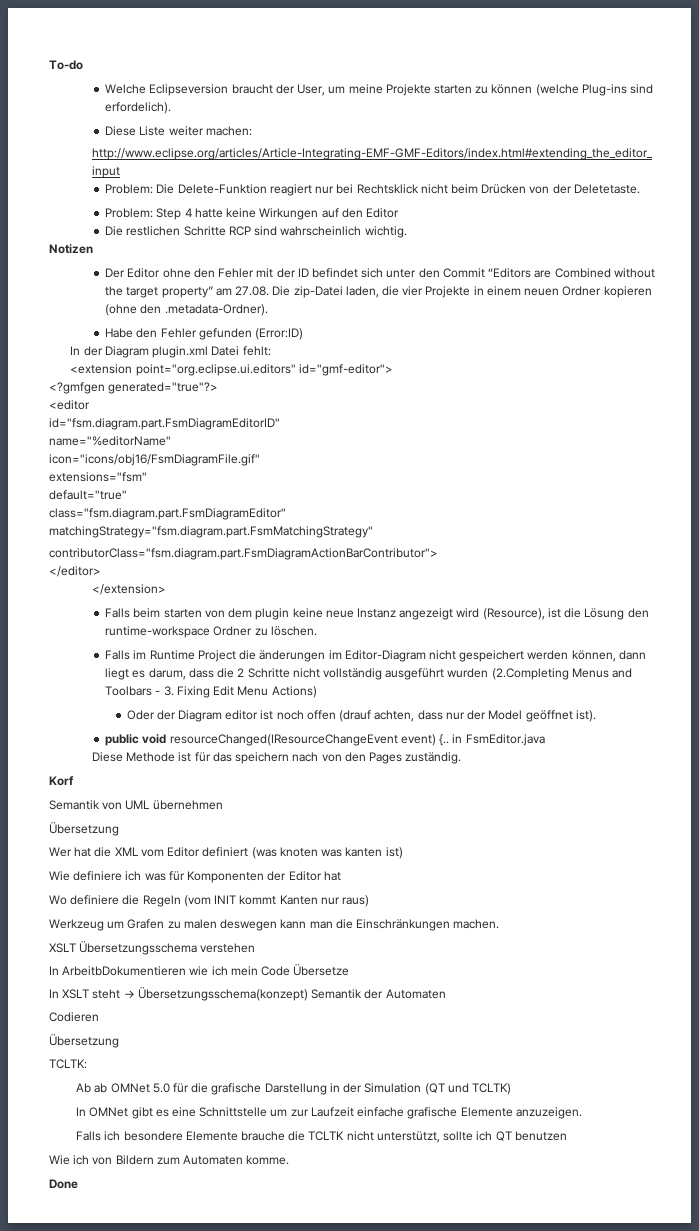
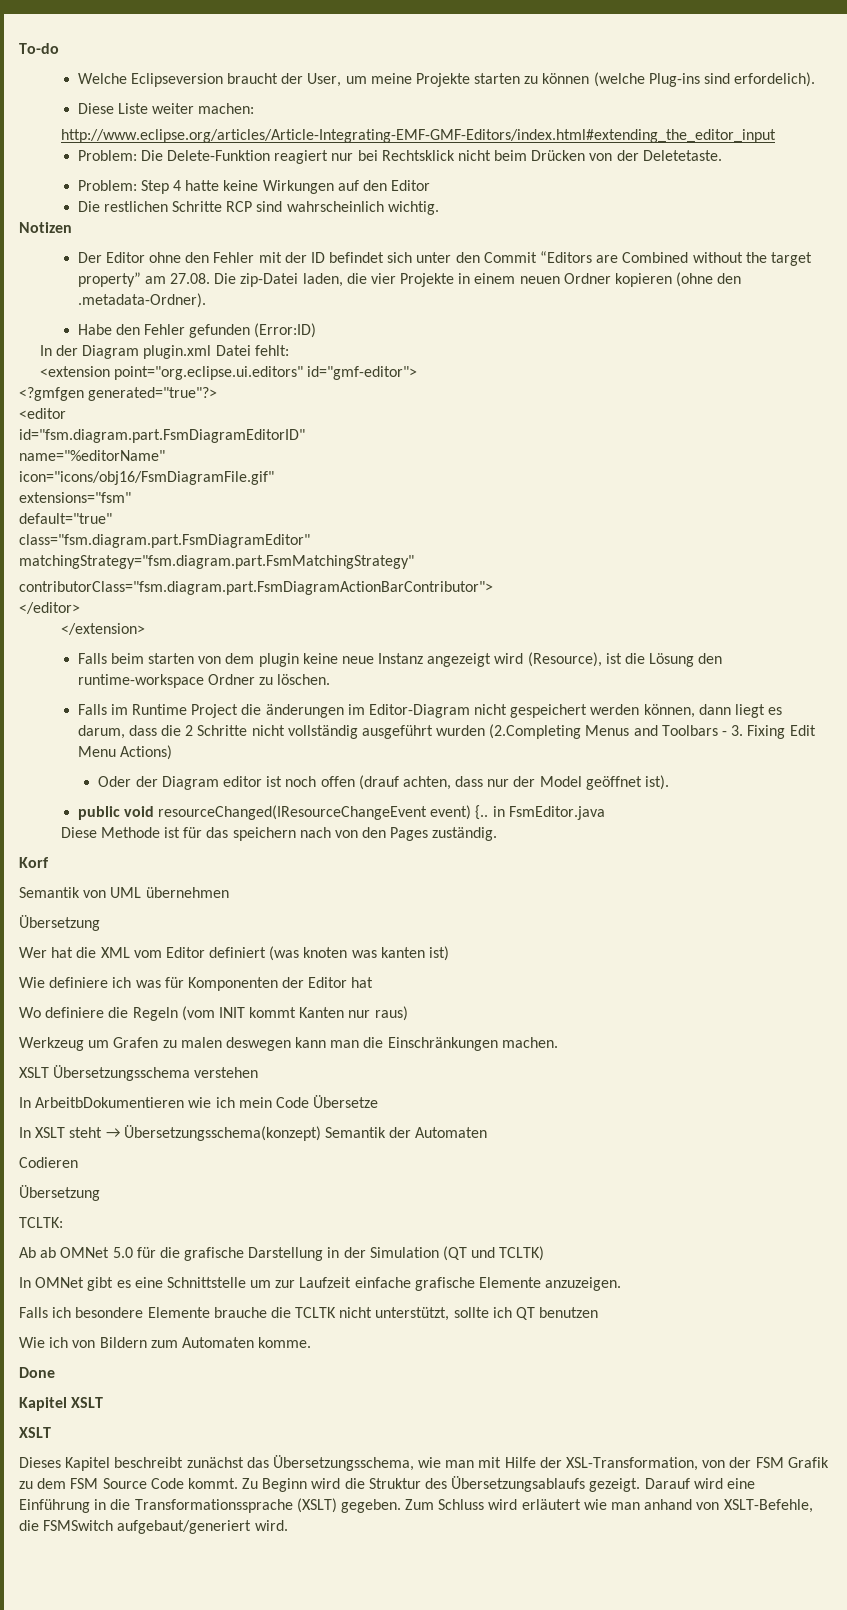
(78, 1184) none -> [19,1397,104,1411] [19,1427,51,1438] [19,1455,829,1471] [19,1476,755,1492] [19,1498,813,1513] [19,1520,288,1534] // Kapitel XSLT // XSLT // Dieses Kapitel beschreibt zunächst das Übersetzungsschema, wie man mit Hilfe der XSL-Transformation, von der FSM Grafik zu dem FSM Source Code kommt. Zu Beginn wird die Struktur des Übersetzungsablaufs gezeigt. Darauf wird eine Einführung in die Transformationssprache (XSLT) gegeben. Zum Schluss wird erläutert wie man anhand von XSLT-Befehle, die FSMSwitch aufgebaut/generiert wird.

